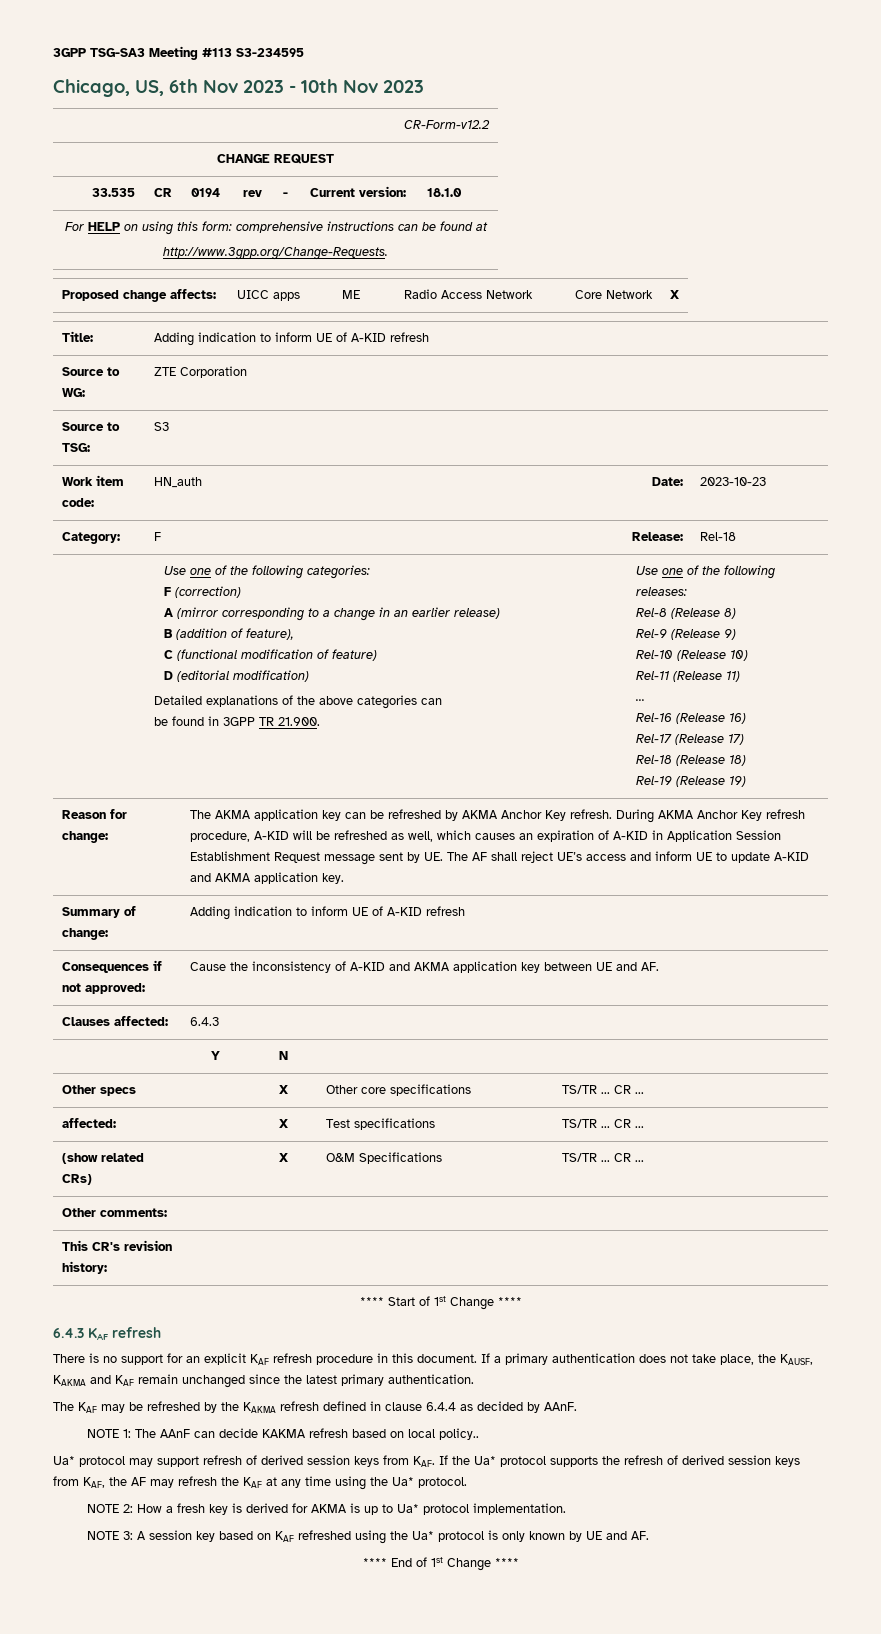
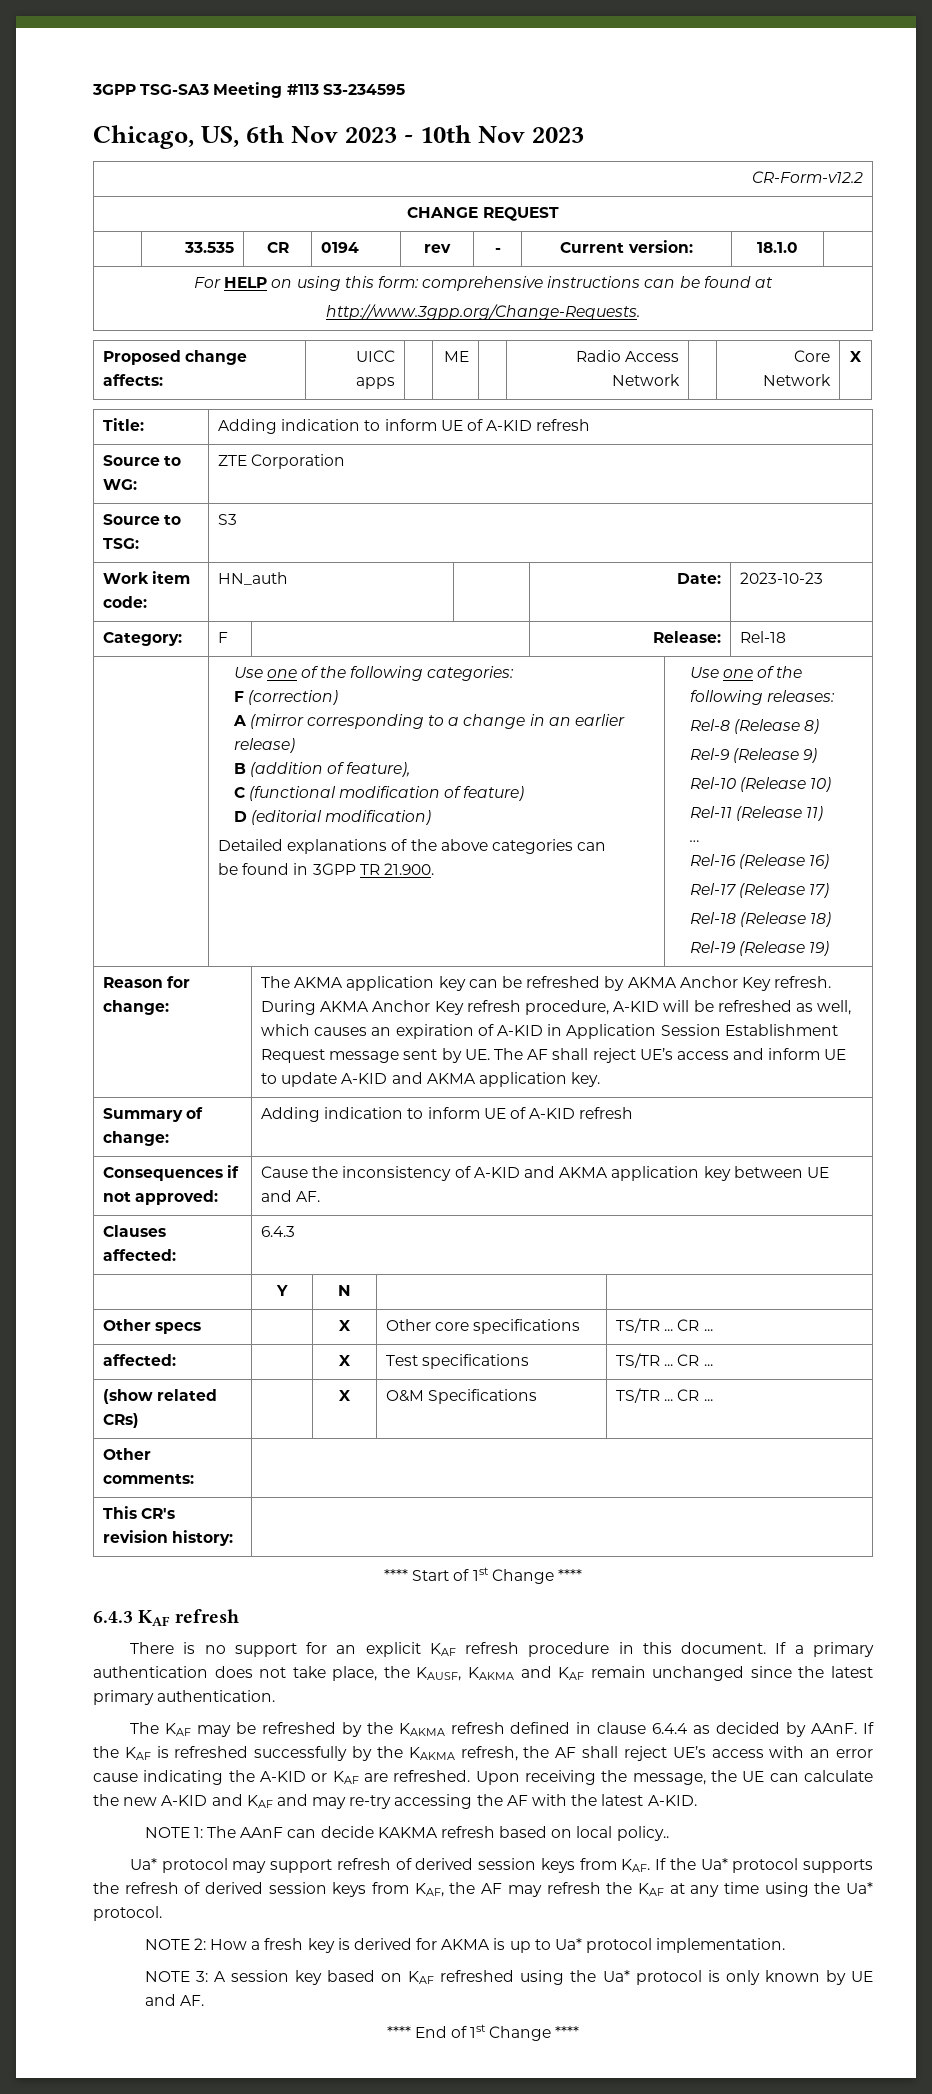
(577, 1406) none -> [863,1722,875,1734] [93,1746,874,1761] [93,1770,873,1785] [93,1794,697,1809] If the KAF is refreshed successfully by the KAKMA refresh, the AF shall reject UE’s access with an error cause indicating the A-KID or KAF are refreshed. Upon receiving the message, the UE can calculate the new A-KID and KAF and may re-try accessing the AF with the latest A-KID.

